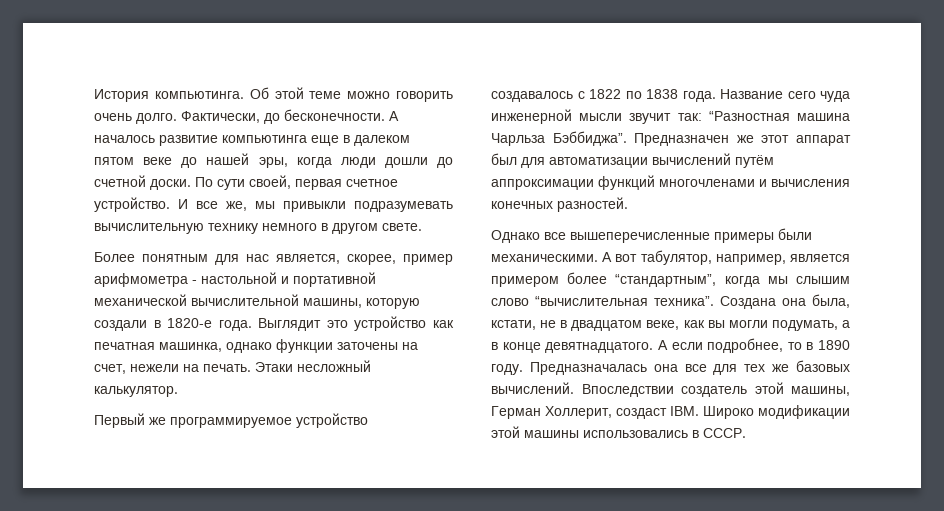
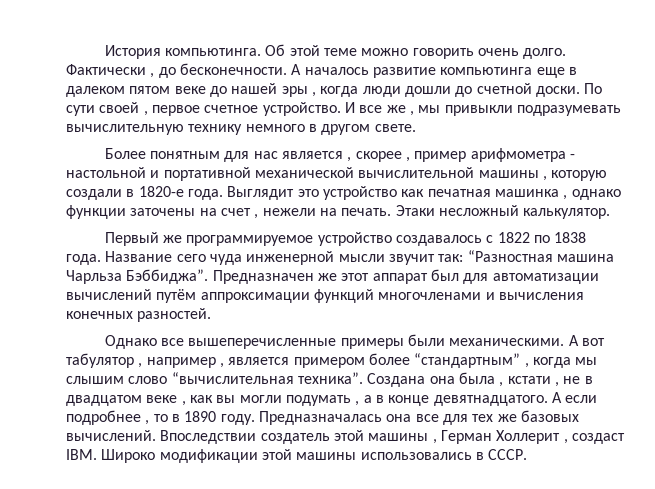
[181,111,260,123] Фактически, -> [66,64,155,78] Фактически ,
[258,157,288,168] эры, -> [281,86,316,97] эры ,
[249,175,342,190] своей, первая -> [99,102,200,116] своей , первое
[226,201,247,211] же, -> [386,105,414,116] же ,
[276,254,396,265] является, скорее, -> [282,151,410,162] является , скорее ,
[303,298,362,308] машины, -> [478,170,547,181] машины ,
[159,342,222,352] машинка, -> [494,189,568,200] машинка ,
[94,364,126,374] счет, -> [220,208,259,219] счет ,
[640,250,786,265] табулятор, например, -> [66,353,224,368] табулятор , например ,
[615,274,717,287] “стандартным”, -> [414,353,529,368] “стандартным” ,
[812,294,850,308] [491,320,536,330] была, кстати, -> [458,372,559,387] была , кстати ,
[646,320,680,330] веке, -> [146,395,186,406] веке ,
[771,320,838,331] подумать, -> [285,395,360,406] подумать ,
[707,338,784,353] подробнее, -> [66,410,150,425] подробнее ,
[791,386,850,396] [491,406,612,419] машины, Герман Холлерит, -> [368,430,568,444] машины , Герман Холлерит ,

